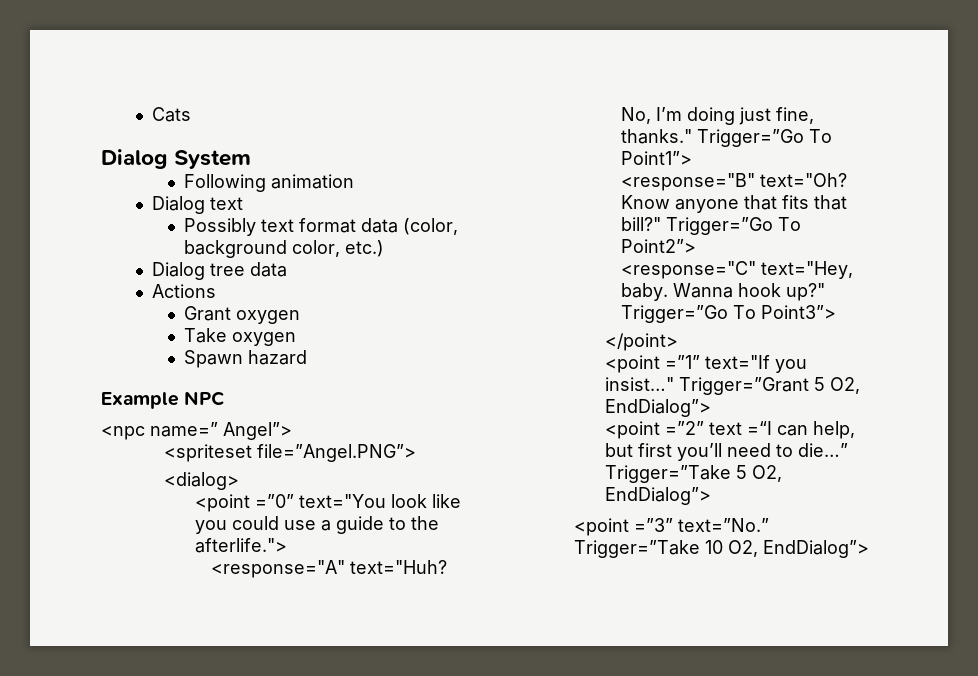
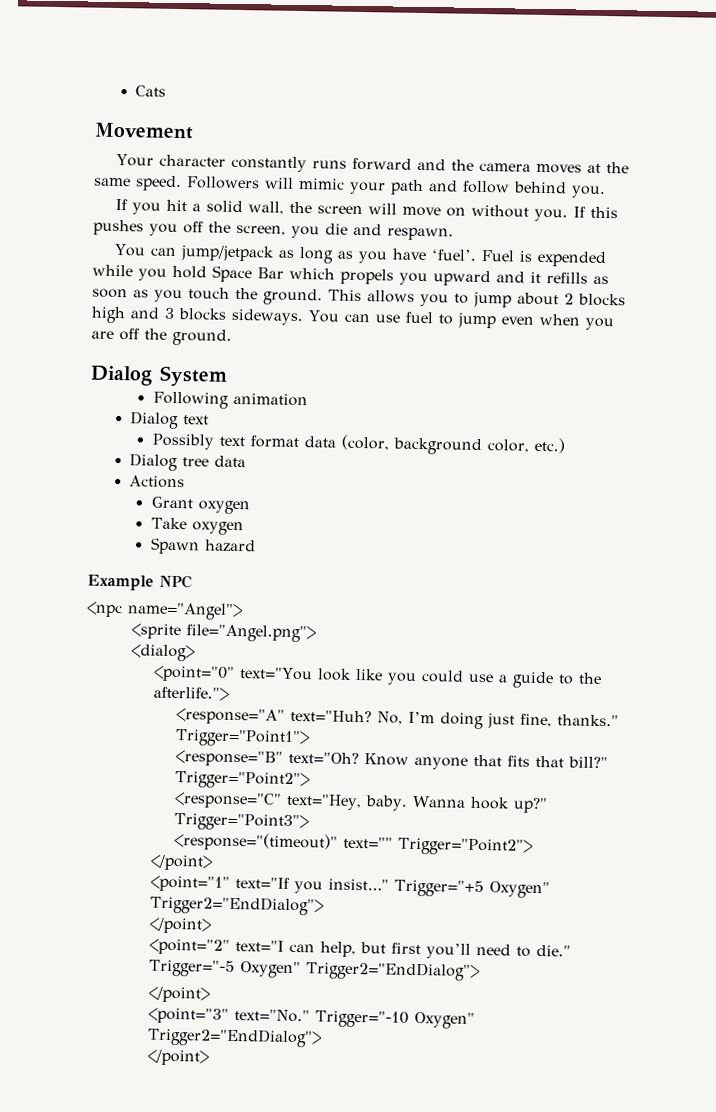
(192, 114) none -> [94,122,194,140] [116,153,630,174] [94,175,606,199] [115,198,619,222] [93,219,454,241] [114,243,608,268] [92,264,609,287] [92,287,626,308] [91,306,614,331] [91,328,232,346] // Movement // Your character constantly runs forward and the camera moves at the same speed. Followers will mimic your path and follow behind you. // If you hit a solid wall, the screen will move on without you. If this pushes you off the screen, you die and respawn. // You can jump/jetpack as long as you have ‘fuel’. Fuel is expended while you hold Space Bar which propels you upward and it refills as soon as you touch the ground. This allows you to jump about 2 blocks high and 3 blocks sideways. You can use fuel to jump even when you are off the ground.
[150,422,292,440] [163,444,416,462] name=” Angel”> // <spriteset file=”Angel.PNG”> -> [127,602,243,621] [131,623,317,643] name="Angel"> // <sprite file="Angel.png">
[195,494,295,512] <point =”0” -> [152,665,235,682] <point="0"
[696,129,832,147] [620,151,692,165] Trigger=”Go To Point1”> -> [174,729,310,748] Trigger="Point1">
[665,217,801,235] [620,239,696,253] Trigger=”Go To Point2”> -> [174,771,310,790] Trigger="Point2">
[620,305,836,323] [605,333,679,351] [605,355,701,373] Trigger=”Go To Point3”> // </point> // <point =”1” -> [173,813,309,832] [173,832,533,856] [149,854,213,871] [149,875,230,892] Trigger="Point3"> // <response="(timeout)" text="" Trigger="Point2"> // </point> // <point="1"
[679,377,861,395] [605,399,712,417] [605,421,773,439] Trigger=”Grant 5 O2, EndDialog”> // <point =”2” text =“I -> [393,879,550,899] [149,895,324,916] [148,917,212,934] [148,938,284,955] Trigger="+5 Oxygen" Trigger2="EndDialog"> // </point> // <point="2" text="I
[798,443,849,457] [605,465,783,483] [605,487,712,505] [573,518,769,536] [573,540,869,558] die…” Trigger=”Take 5 O2, EndDialog”> // <point =”3” text=”No.” Trigger=”Take 10 O2, EndDialog”> -> [535,944,571,957] [148,959,480,982] [147,986,210,1003] [147,1007,475,1029] [146,1027,322,1048] [146,1049,209,1066] die." Trigger="-5 Oxygen" Trigger2="EndDialog"> // </point> // <point="3" text="No." Trigger="-10 Oxygen" Trigger2="EndDialog"> // </point>

